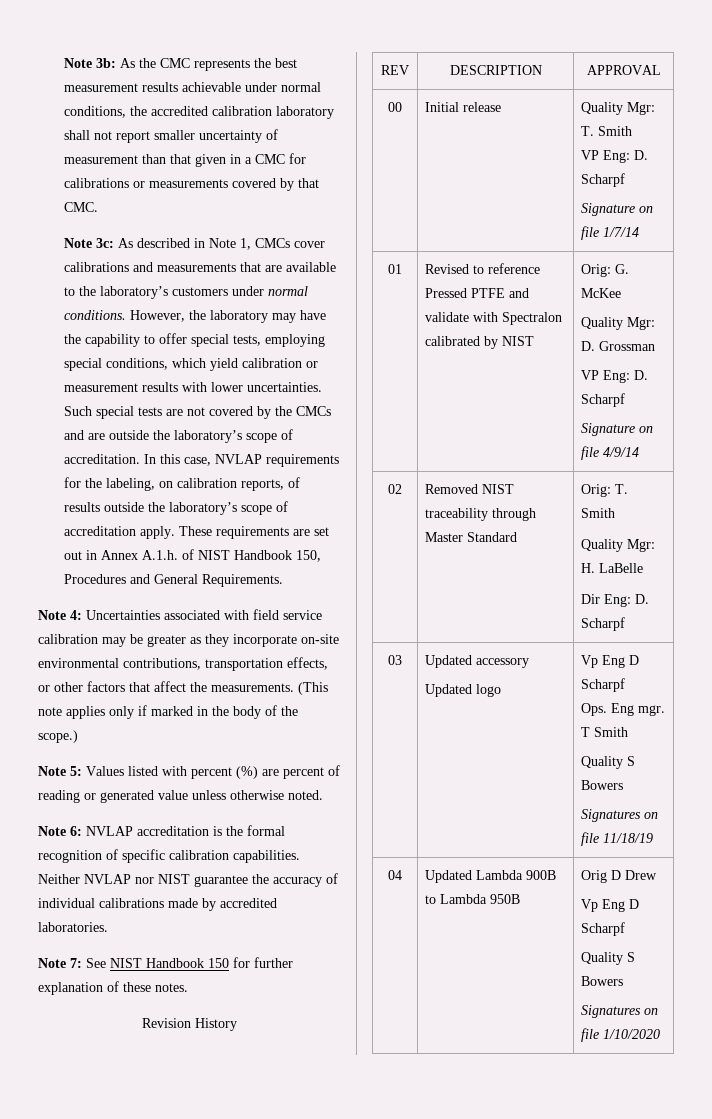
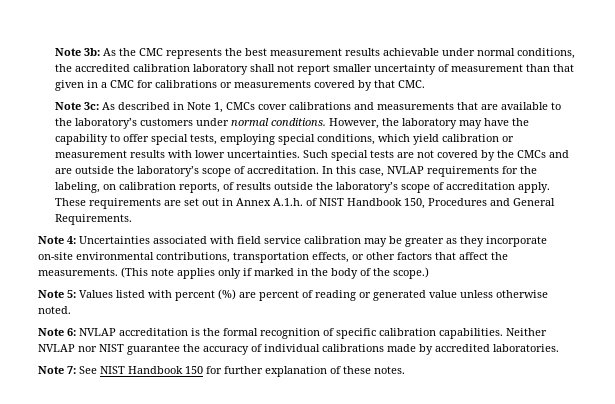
[141,1018,237,1031] [381,65,409,75] [449,65,542,75] [586,65,661,75] [388,102,402,112] [425,102,502,112] [581,102,656,115] [581,126,633,136] [581,150,649,163] [581,173,626,187] [581,203,654,216] [581,226,640,240] [388,264,402,274] [425,263,541,274] [425,288,530,298] [425,312,563,325] [425,336,535,349] [581,264,630,277] [581,288,622,298] [581,317,656,330] [581,341,656,351] [581,370,649,383] [581,393,626,407] [581,423,654,436] [581,446,640,460] [388,484,402,494] [425,484,515,494] [425,508,537,521] [425,532,518,542] [581,484,629,497] [581,508,616,518] [581,539,656,552] [581,563,644,573] [581,594,650,607] [581,617,626,631] [388,655,402,665] [425,655,530,668] [425,684,502,697] [581,655,640,668] [581,678,626,692] [581,703,666,716] [581,727,629,737] [581,756,636,769] [581,780,624,790] [581,809,659,822] [581,832,654,846] [388,870,402,880] [425,870,557,883] [425,894,521,904] [581,870,658,883] [581,899,640,912] [581,922,626,936] [581,952,636,965] [581,976,624,986] [581,1005,659,1018] [581,1028,661,1042] // Revision History // REV | DESCRIPTION | APPROVAL // 00 | Initial release | Quality Mgr: T. Smith // VP Eng: D. Scharpf // Signature on file 1/7/14 // 01 | Revised to reference Pressed PTFE and validate with Spectralon calibrated by NIST | Orig: G. McKee // Quality Mgr: D. Grossman // VP Eng: D. Scharpf // Signature on file 4/9/14 // 02 | Removed NIST traceability through Master Standard | Orig: T. Smith // Quality Mgr: H. LaBelle // Dir Eng: D. Scharpf // 03 | Updated accessory // Updated logo | Vp Eng D Scharpf // Ops. Eng mgr. T Smith // Quality S Bowers // Signatures on file 11/18/19 // 04 | Updated Lambda 900B to Lambda 950B | Orig D Drew // Vp Eng D Scharpf // Quality S Bowers // Signatures on file 1/10/2020 -> (405, 370) none

